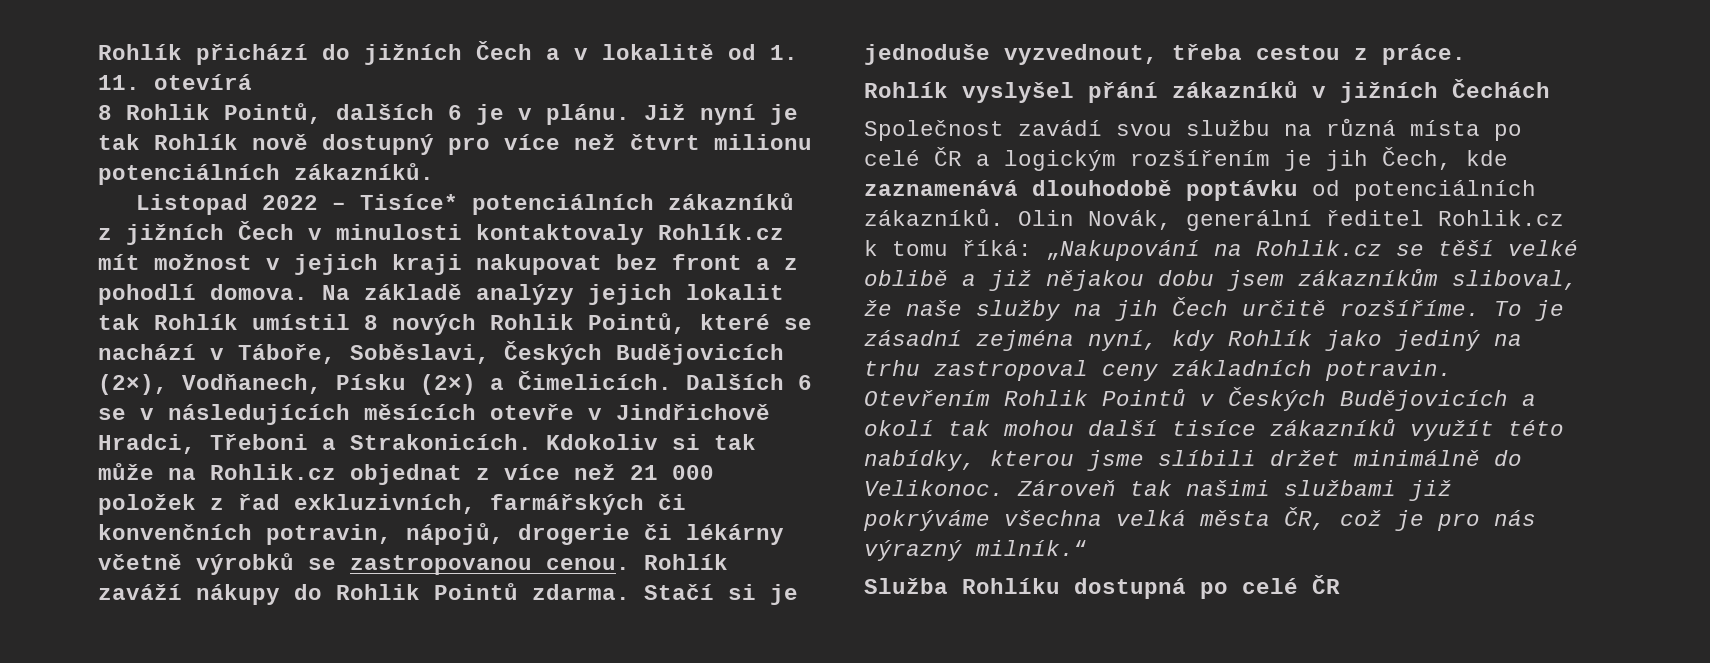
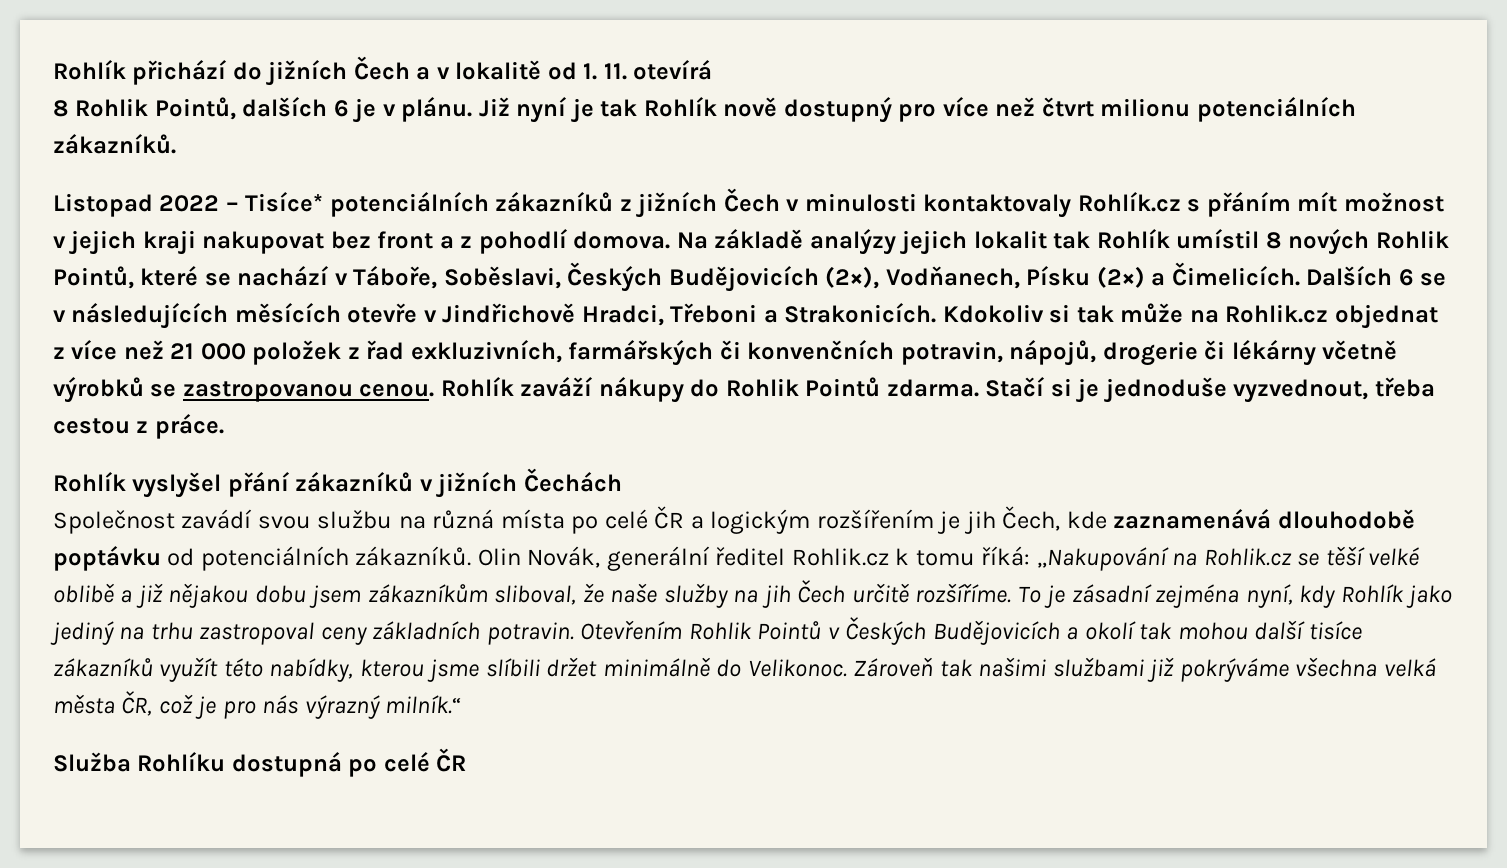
(784, 232) none -> [1187,192,1291,217] s přáním

